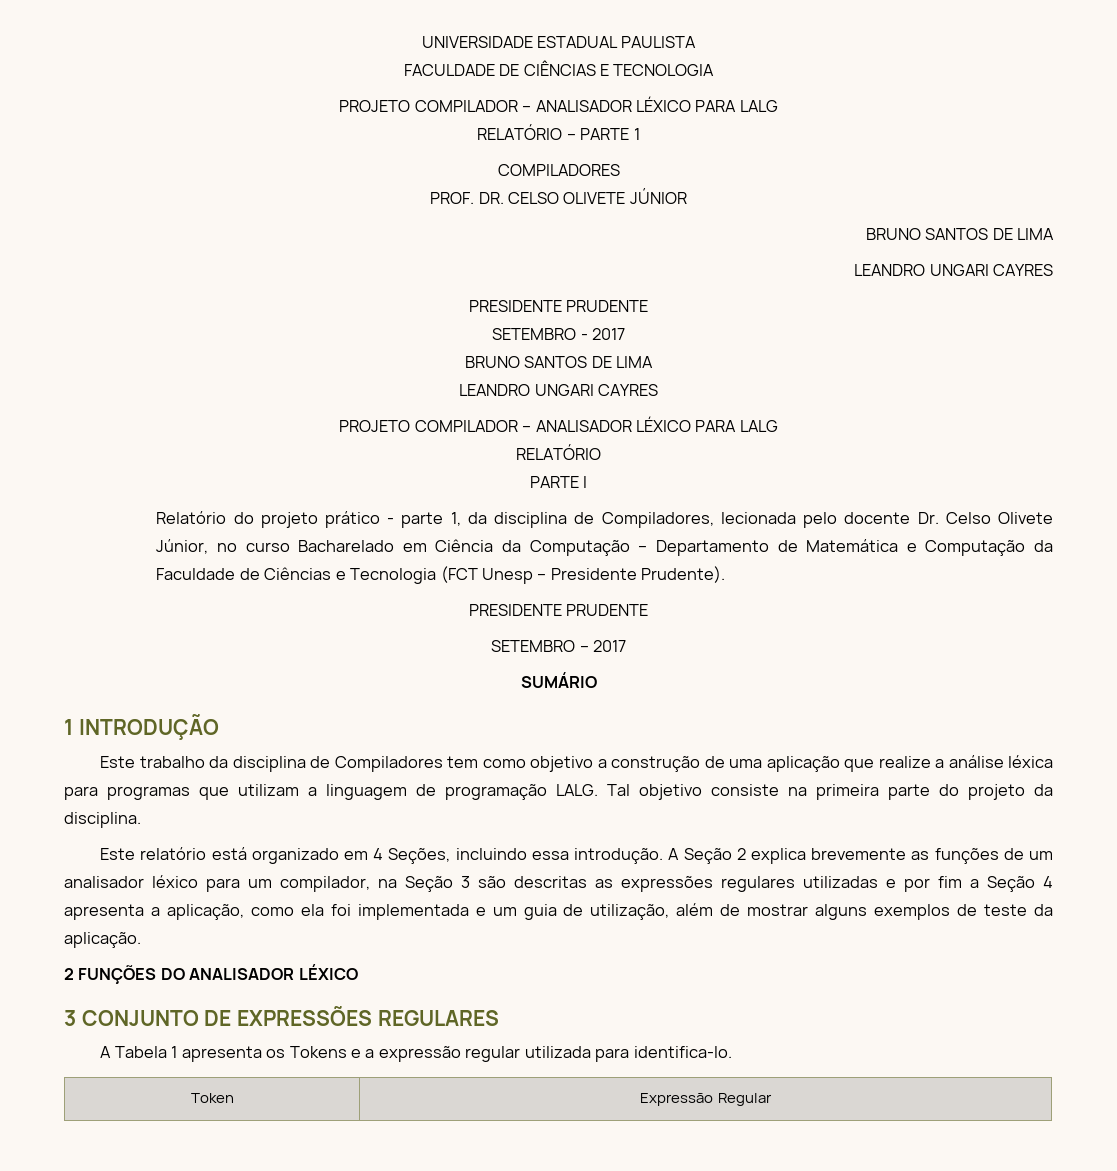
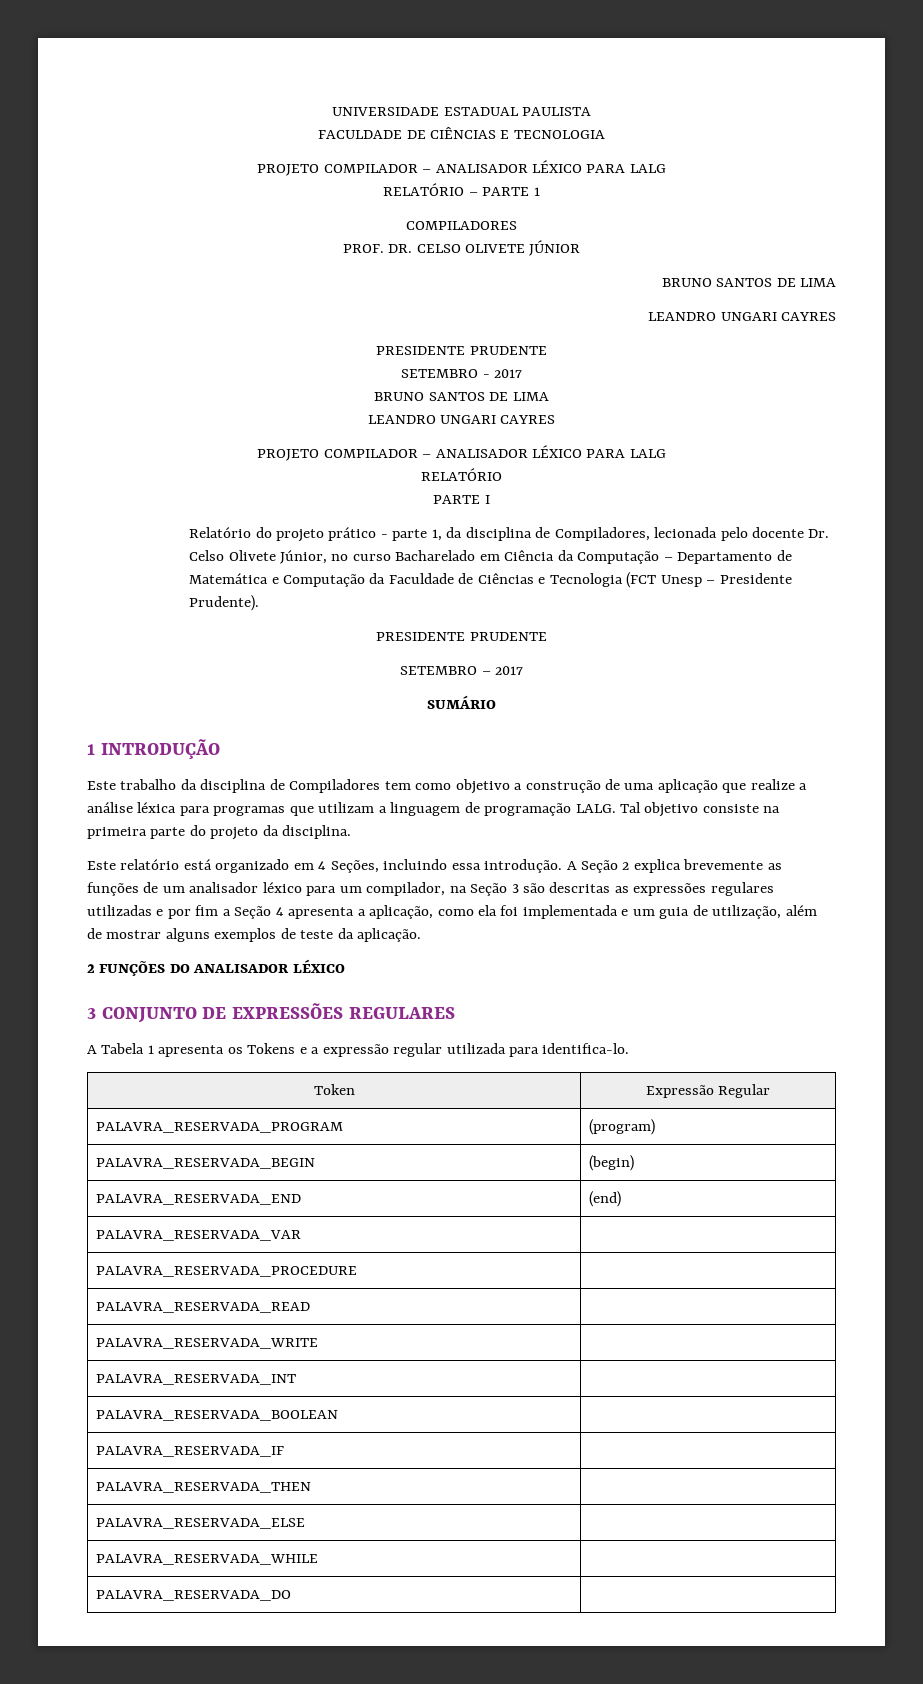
(772, 1099) none -> [95,1122,343,1133] [588,1119,655,1135] [95,1158,315,1169] [588,1155,634,1171] [95,1194,301,1205] [588,1191,621,1207] [95,1230,301,1241] [95,1266,357,1277] [95,1302,310,1313] [95,1338,318,1349] [95,1374,296,1385] [95,1410,338,1421] [95,1446,284,1457] [95,1482,311,1493] [95,1518,305,1529] [95,1554,318,1565] [95,1590,291,1601] // PALAVRA_RESERVADA_PROGRAM | (program) // PALAVRA_RESERVADA_BEGIN | (begin) // PALAVRA_RESERVADA_END | (end) // PALAVRA_RESERVADA_VAR | // PALAVRA_RESERVADA_PROCEDURE | // PALAVRA_RESERVADA_READ | // PALAVRA_RESERVADA_WRITE | // PALAVRA_RESERVADA_INT | // PALAVRA_RESERVADA_BOOLEAN | // PALAVRA_RESERVADA_IF | // PALAVRA_RESERVADA_THEN | // PALAVRA_RESERVADA_ELSE | // PALAVRA_RESERVADA_WHILE | // PALAVRA_RESERVADA_DO |

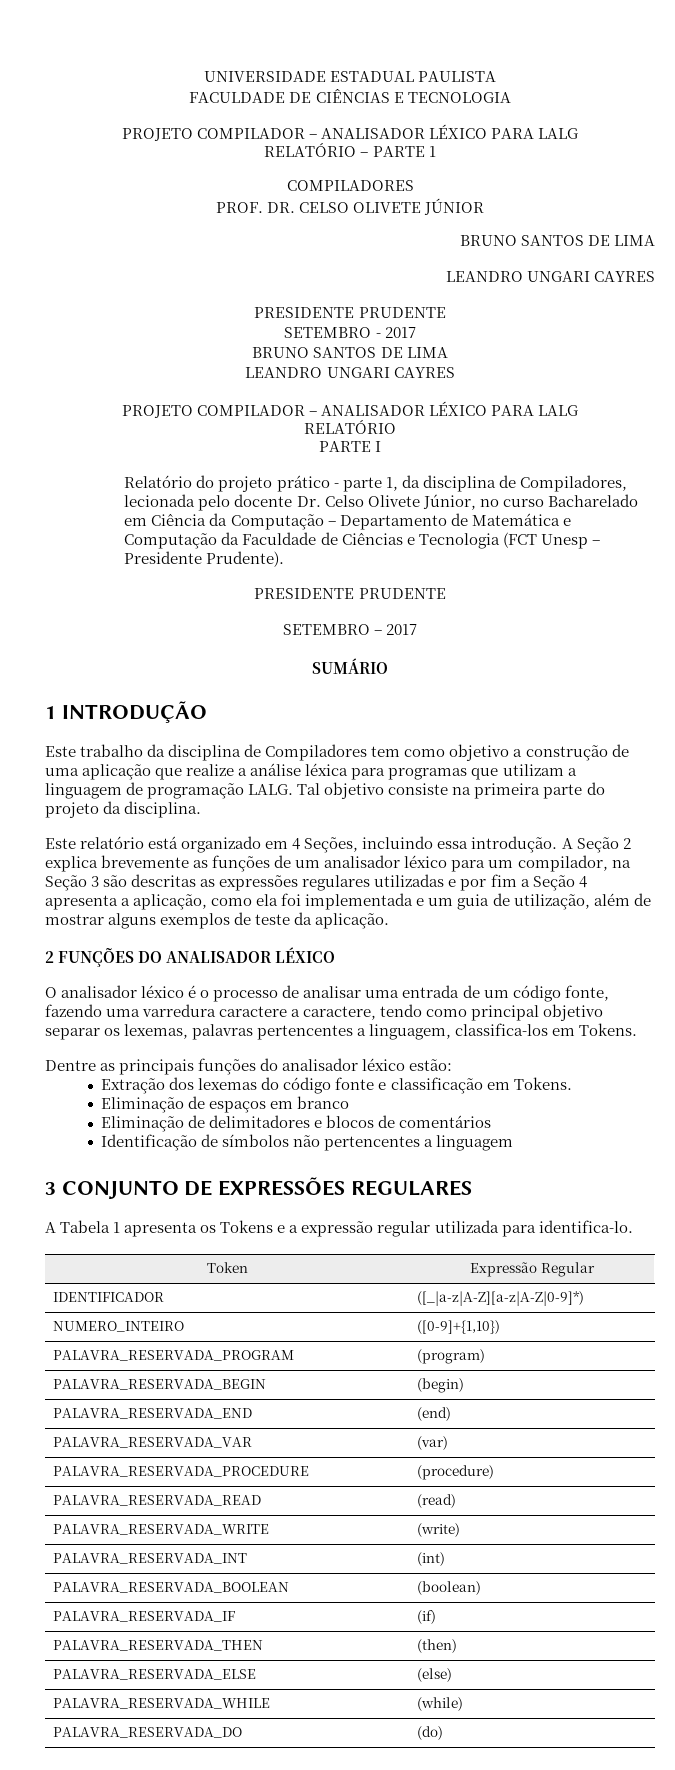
(345, 966) none -> [45,985,609,1002] [45,1004,604,1021] [45,1023,638,1040] [45,1058,453,1075] [101,1077,572,1094] [101,1096,350,1113] [101,1115,492,1132] [101,1134,514,1151] // O analisador léxico é o processo de analisar uma entrada de um código fonte, fazendo uma varredura caractere a caractere, tendo como principal objetivo separar os lexemas, palavras pertencentes a linguagem, classifica-los em Tokens. // Dentre as principais funções do analisador léxico estão: // Extração dos lexemas do código fonte e classificação em Tokens. // Eliminação de espaços em branco // Eliminação de delimitadores e blocos de comentários // Identificação de símbolos não pertencentes a linguagem
(771, 1091) none -> [52,1292,164,1302] [416,1291,584,1306] [52,1321,184,1332] [416,1320,500,1334] // IDENTIFICADOR | ([_|a-z|A-Z][a-z|A-Z|0-9]*) // NUMERO_INTEIRO | ([0-9]+{1,10})
(301, 1235) none -> [416,1436,448,1450] (var)
(357, 1271) none -> [416,1465,494,1480] (procedure)
(310, 1307) none -> [416,1494,456,1508] (read)
(318, 1343) none -> [416,1523,460,1537] (write)
(296, 1379) none -> [416,1552,445,1566] (int)
(338, 1415) none -> [416,1581,481,1595] (boolean)
(284, 1451) none -> [416,1610,436,1624] (if)
(311, 1487) none -> [416,1639,457,1653] (then)
(305, 1523) none -> [416,1668,452,1682] (else)
(318, 1559) none -> [416,1697,463,1711] (while)
(291, 1595) none -> [416,1726,443,1740] (do)

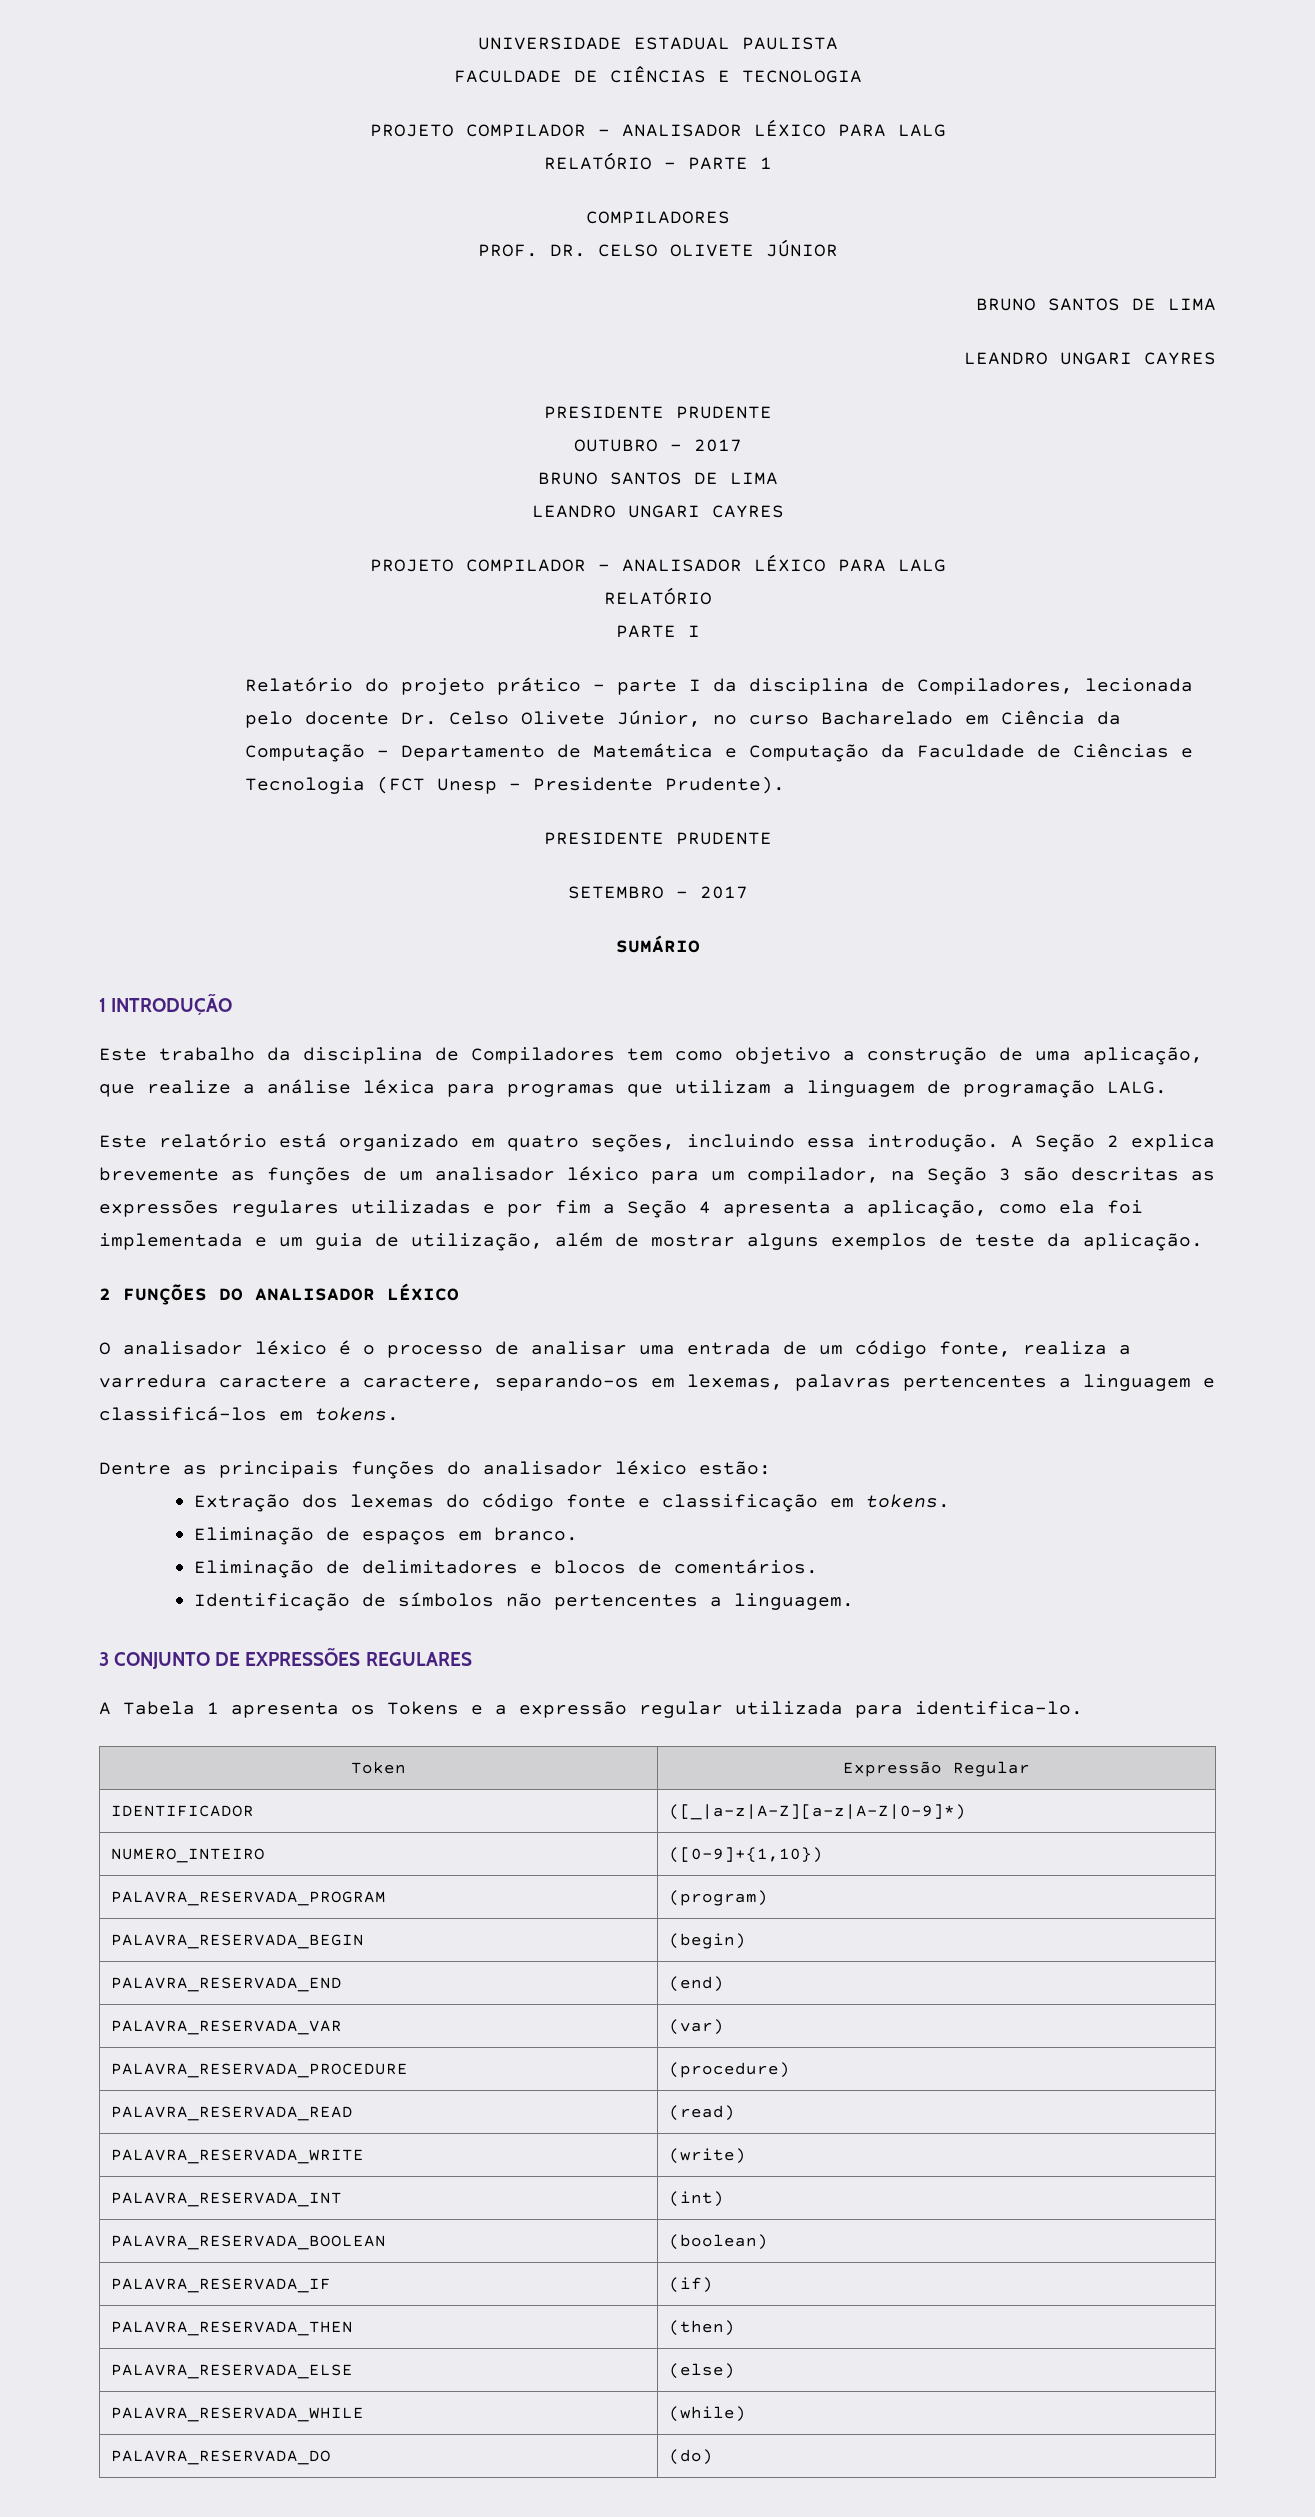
[284,327,372,338] SETEMBRO -> [573,439,658,452] OUTUBRO
[385,477,398,491] 1, -> [689,679,702,691] I
[82,764,152,780] aplicação -> [1083,1047,1203,1065] aplicação,
[297,782,605,799] [45,801,202,818] Tal objetivo consiste na primeira parte do projeto da disciplina. -> (1167, 1087) none
[292,837,359,853] 4 Seções, -> [507,1134,675,1152] quatro seções,
[45,1004,141,1017] fazendo uma -> [1023,1341,1131,1355] realiza a
[380,1004,604,1021] [45,1023,638,1040] tendo como principal objetivo separar os lexemas, palavras pertencentes a linguagem, classifica-los em Tokens. -> [495,1374,1215,1391] [99,1406,399,1421] separando-os em lexemas, palavras pertencentes a linguagem e classificá-los em tokens.
[513,1077,572,1090] Tokens. -> [865,1494,950,1508] tokens.
[297,1096,350,1109] branco -> [493,1527,578,1541] branco.
[399,1115,492,1128] comentários -> [673,1559,818,1574] comentários.
[436,1135,514,1151] linguagem -> [733,1593,854,1610] linguagem.

